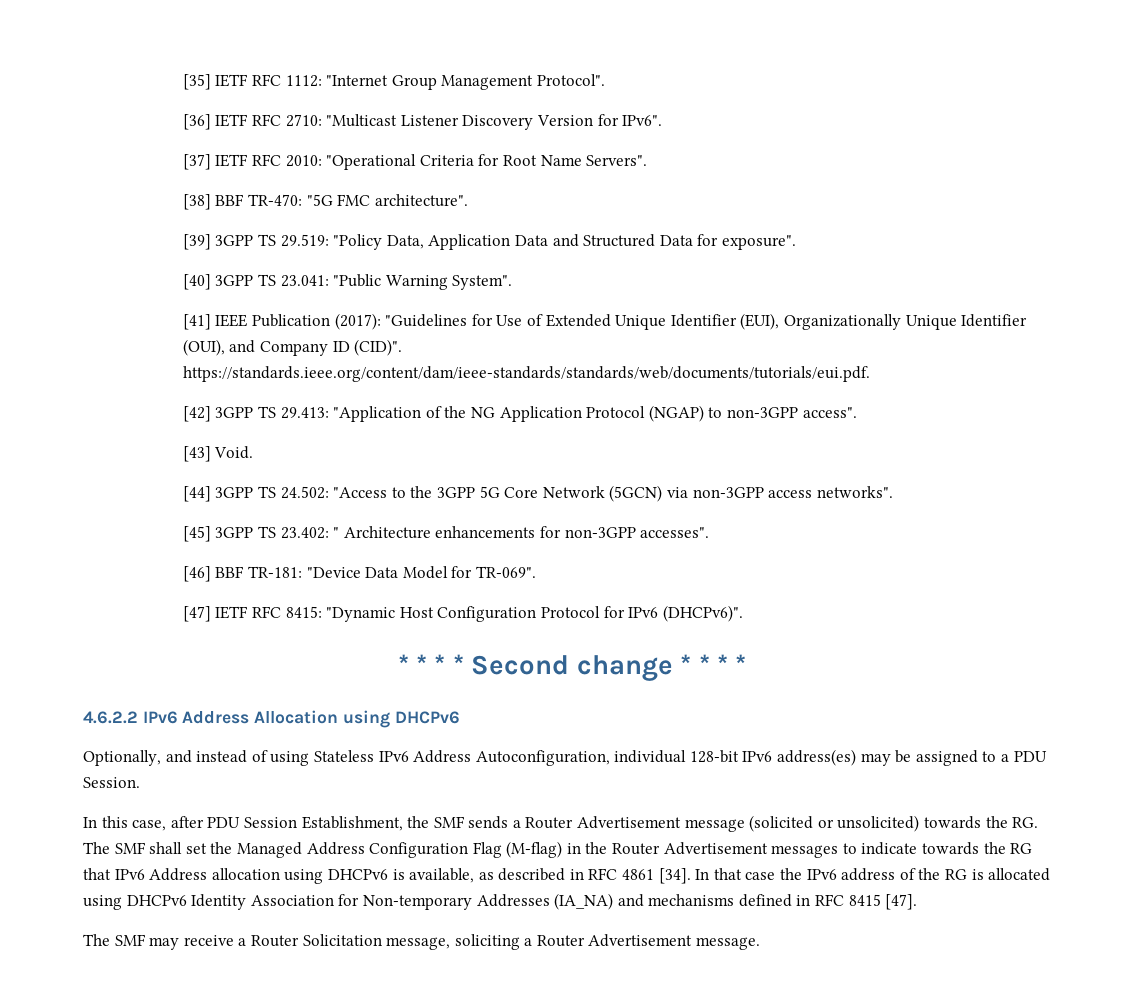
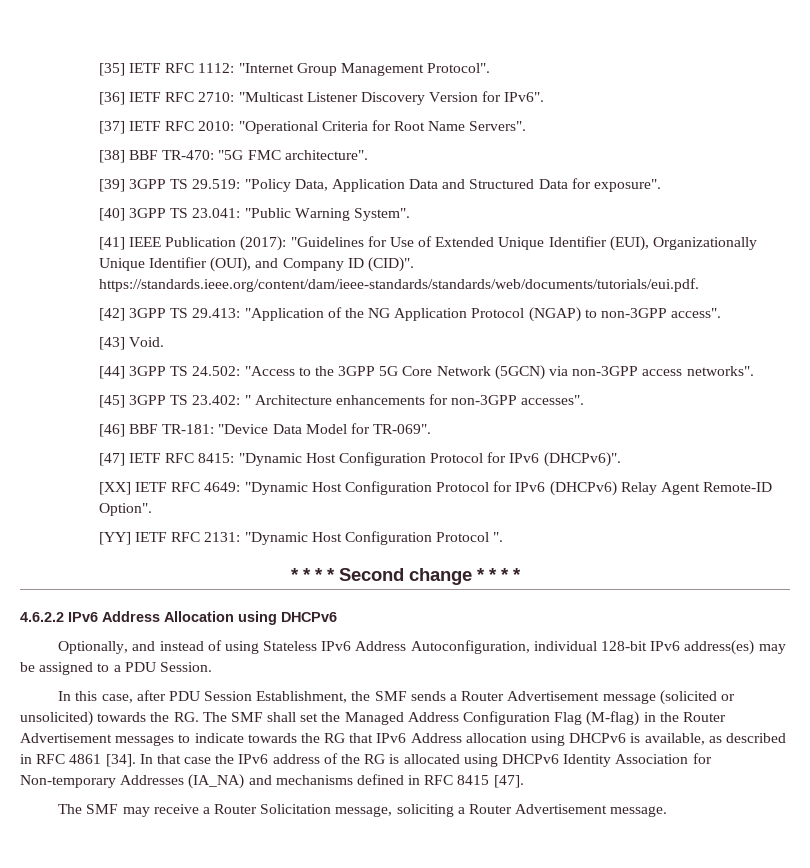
(743, 613) none -> [98,481,773,496] [98,503,152,516] [98,531,504,545] // [XX] IETF RFC 4649: "Dynamic Host Configuration Protocol for IPv6 (DHCPv6) Relay Agent Remote-ID Option". // [YY] IETF RFC 2131: "Dynamic Host Configuration Protocol ".

